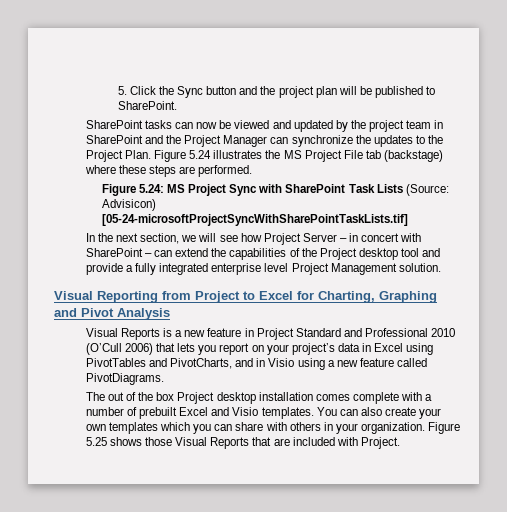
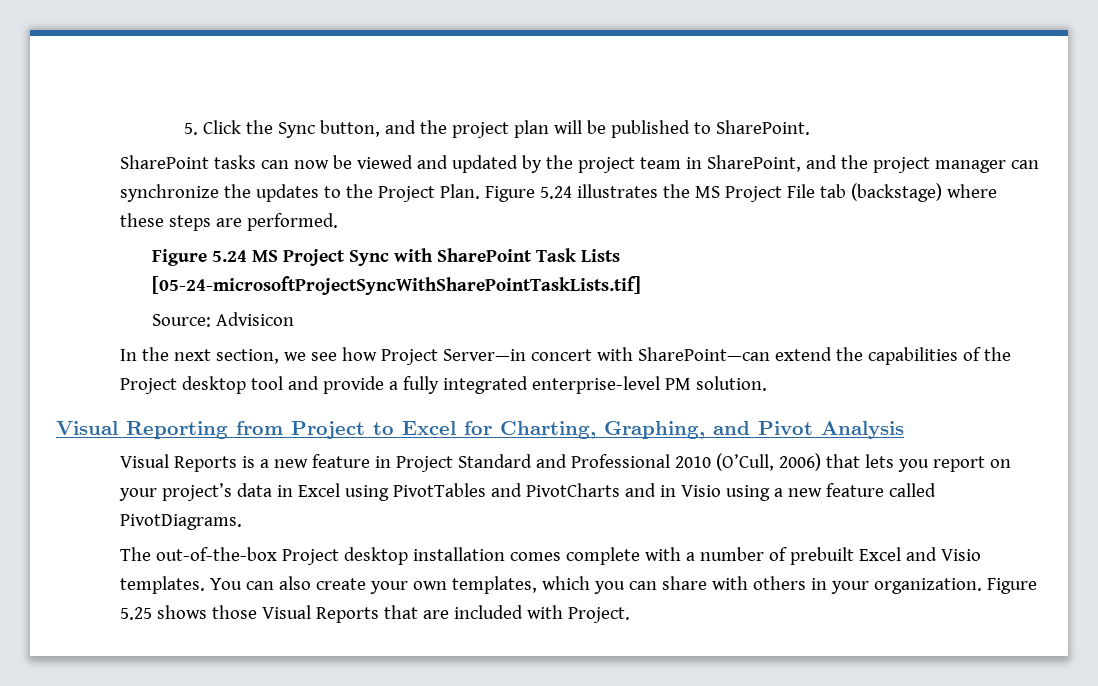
[206,86,237,95] button -> [320,120,381,137] button,
[85,135,268,147] SharePoint and the Project Manager -> [706,155,1006,173] SharePoint, and the project manager
[138,184,164,193] 5.24: -> [212,250,248,262] 5.24
[405,184,449,196] [101,199,156,211] (Source: Advisicon) -> (620, 255) none
(408, 220) none -> [152,312,295,327] // Source: Advisicon
[198,233,217,242] will -> (307, 356) none
[302,233,422,242] [85,248,173,257] Server – in concert with SharePoint – can -> [442,347,770,361] Server—in concert with SharePoint—can
[211,263,397,275] enterprise level Project Management -> [531,376,691,394] enterprise-level PM
[379,291,437,303] Graphing -> [604,421,705,439] Graphing,
[85,343,122,355] (O’Cull -> [715,453,774,471] (O’Cull,
[170,358,233,369] PivotCharts, -> [525,483,620,497] PivotCharts
[108,392,175,401] out of the box -> [156,547,278,561] out-of-the-box
[109,422,159,434] templates -> [451,576,537,594] templates,

